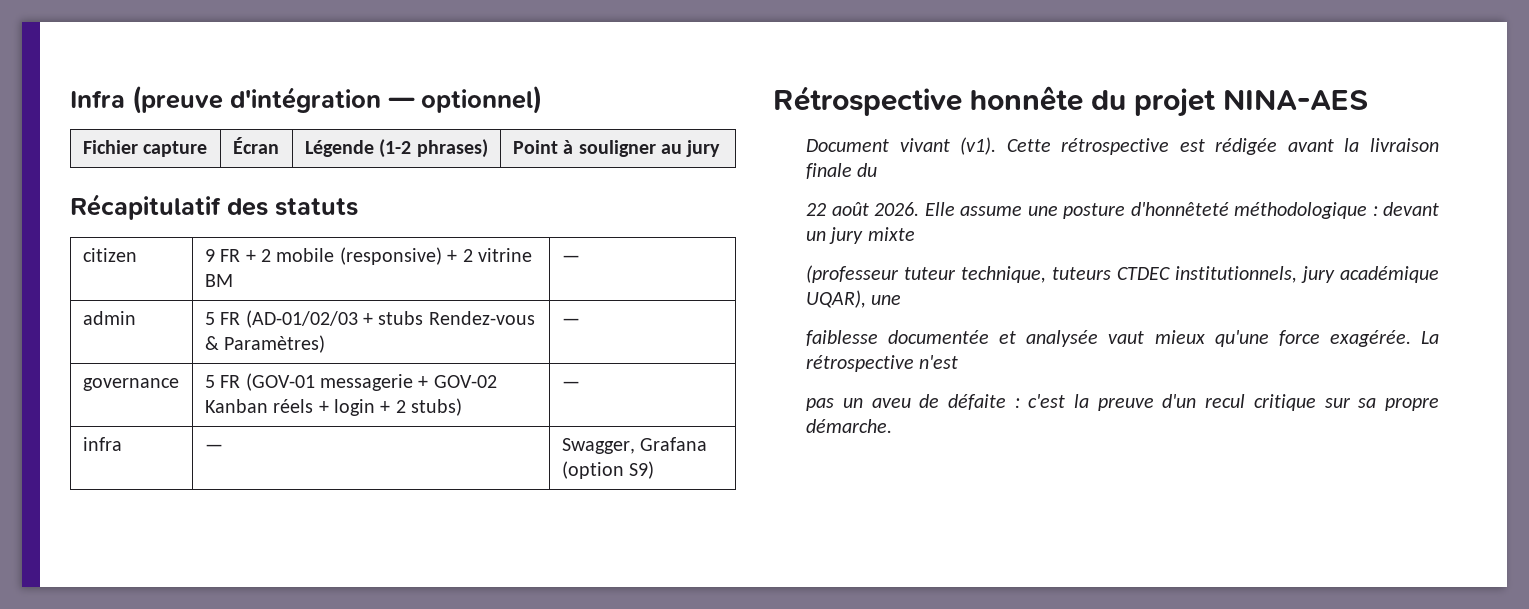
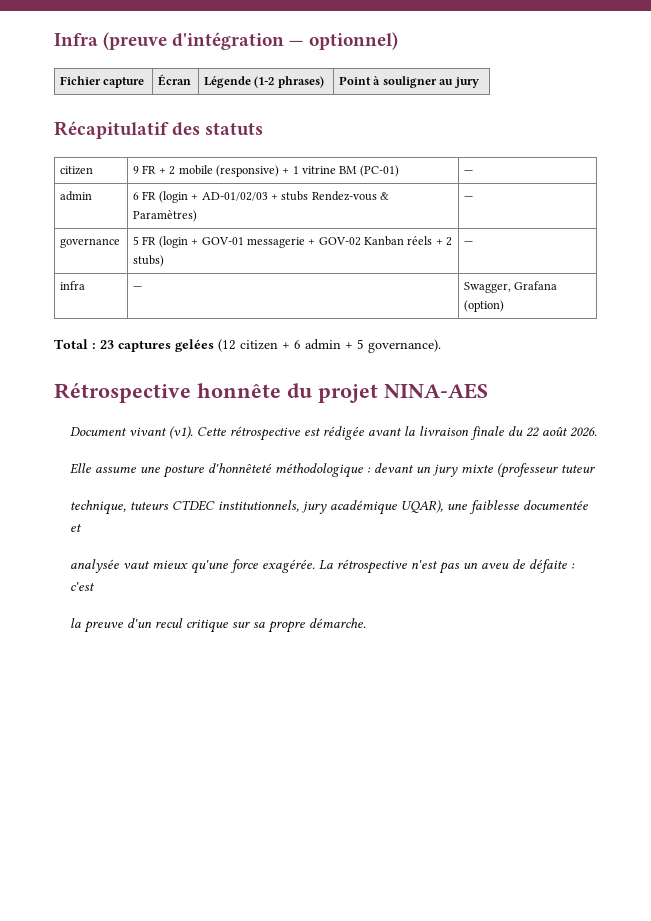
[462,249,473,262] 2 -> [292,166,299,174] 1
(233, 280) none -> [359,165,399,177] (PC-01)
[204,310,358,328] 5 FR (AD-01/02/03 -> [133,191,268,203] 6 FR (login + AD-01/02/03
[245,373,315,391] (GOV-01 -> [158,236,244,248] (login + GOV-01
[333,399,391,416] login + -> (443, 242) none
[561,461,655,479] (option S9) -> [464,300,505,312] [54,339,441,353] (option) // Total : 23 captures gelées (12 citizen + 6 admin + 5 governance).
(878, 170) // -> (523, 431) none
(920, 209) none -> (597, 432) //
(915, 234) // -> (493, 468) none
(957, 273) none -> (595, 469) //
(902, 300) // -> (467, 506) none
(1017, 337) none -> (82, 528) //
(959, 362) // -> (438, 564) none
(1066, 401) none -> (95, 586) //

